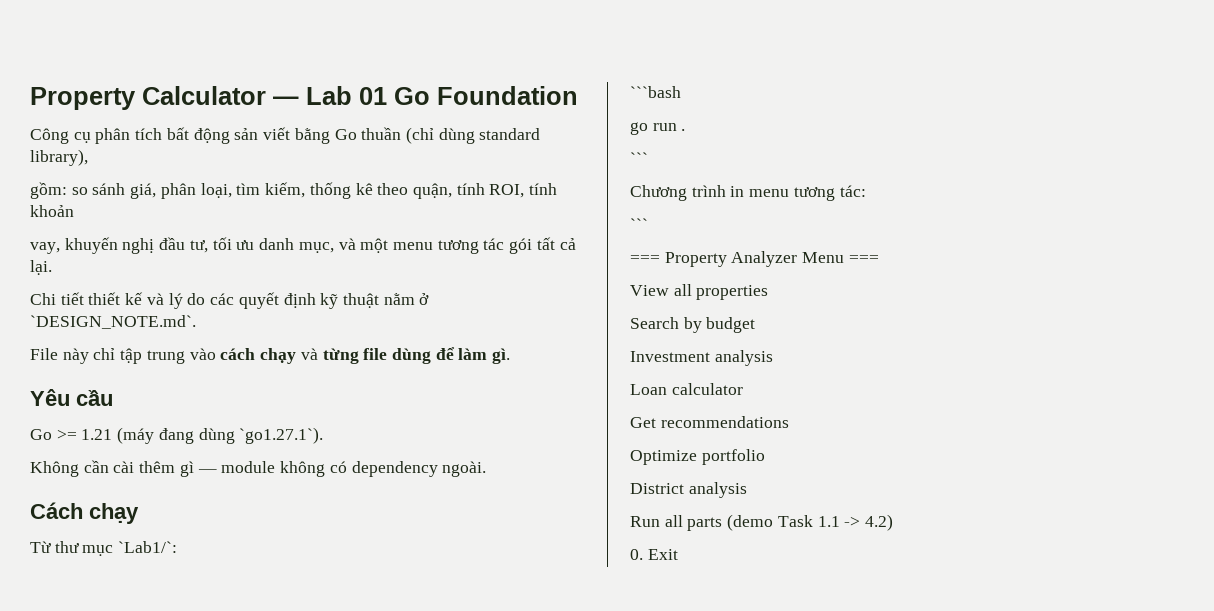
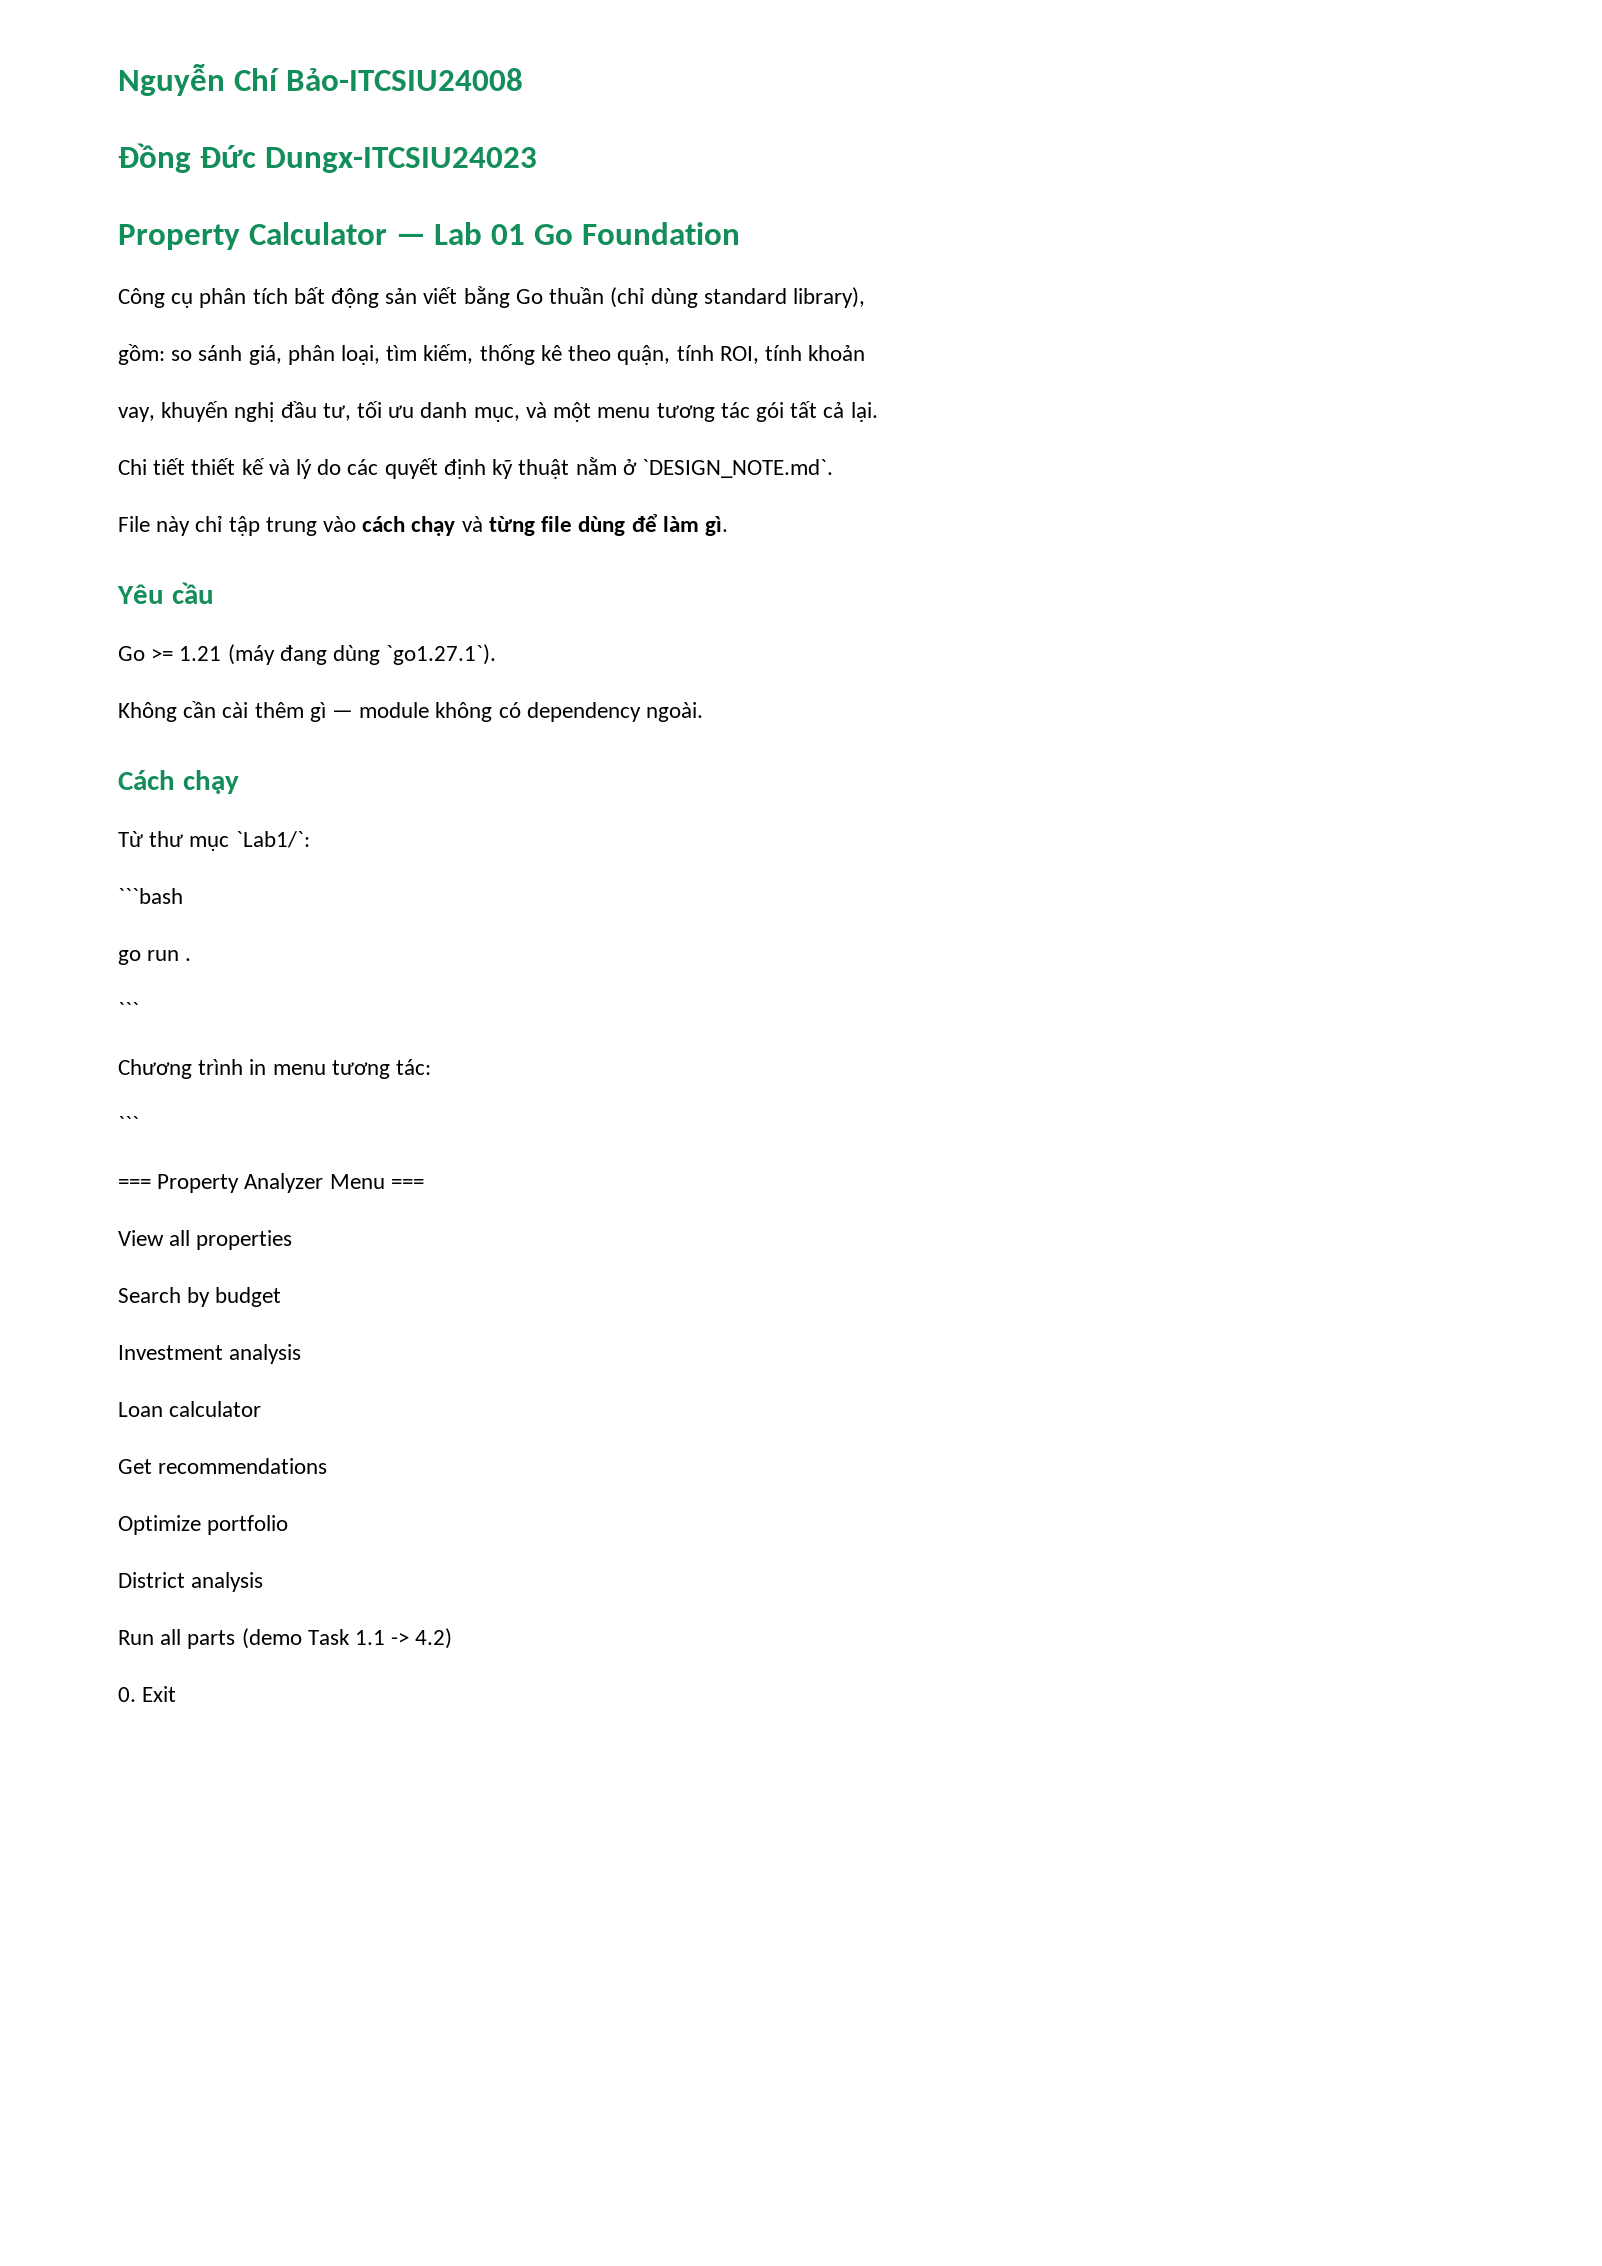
(30, 98) none -> [118,64,523,96] [118,143,537,173] Nguyễn Chí Bảo-ITCSIU24008 // Đồng Đức Dungx-ITCSIU24023 //

